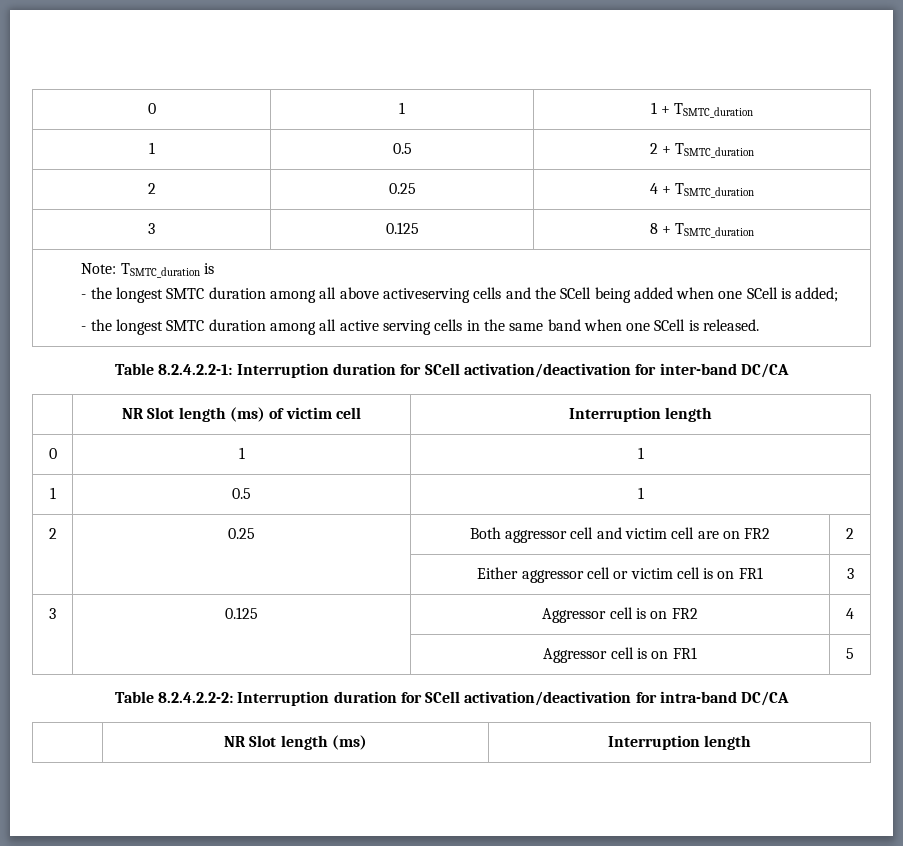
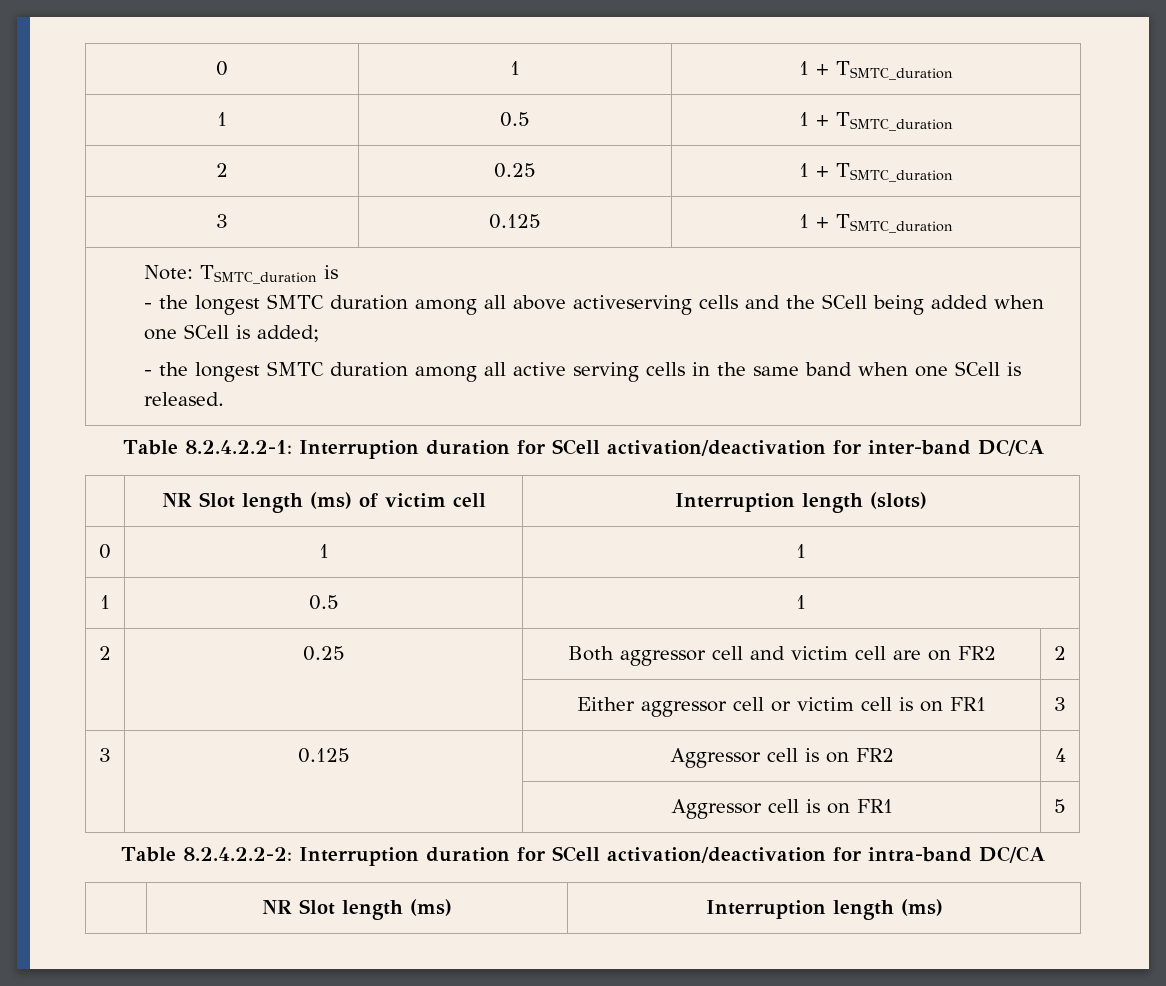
[649,143,658,154] 2 -> [798,112,809,126] 1
[649,183,658,194] 4 -> [798,163,809,177] 1
[649,223,658,234] 8 -> [798,214,809,228] 1
(713, 414) none -> [869,492,927,509] (slots)
(752, 742) none -> [900,899,943,916] (ms)

